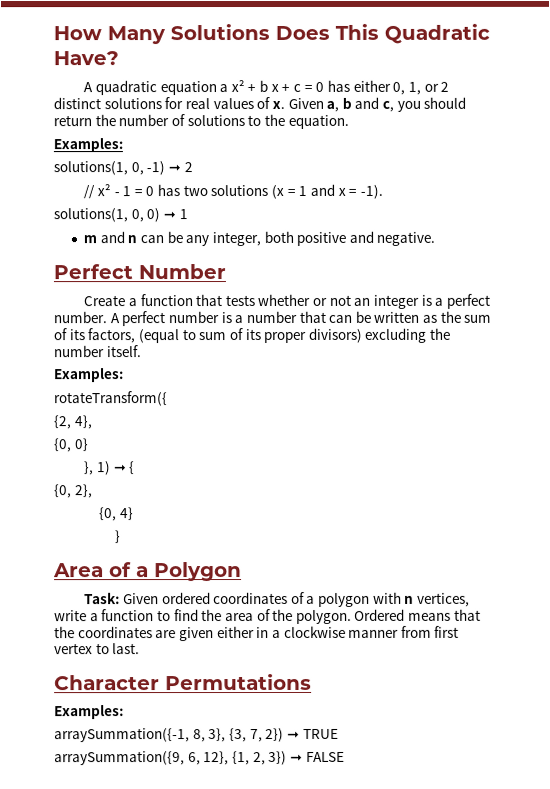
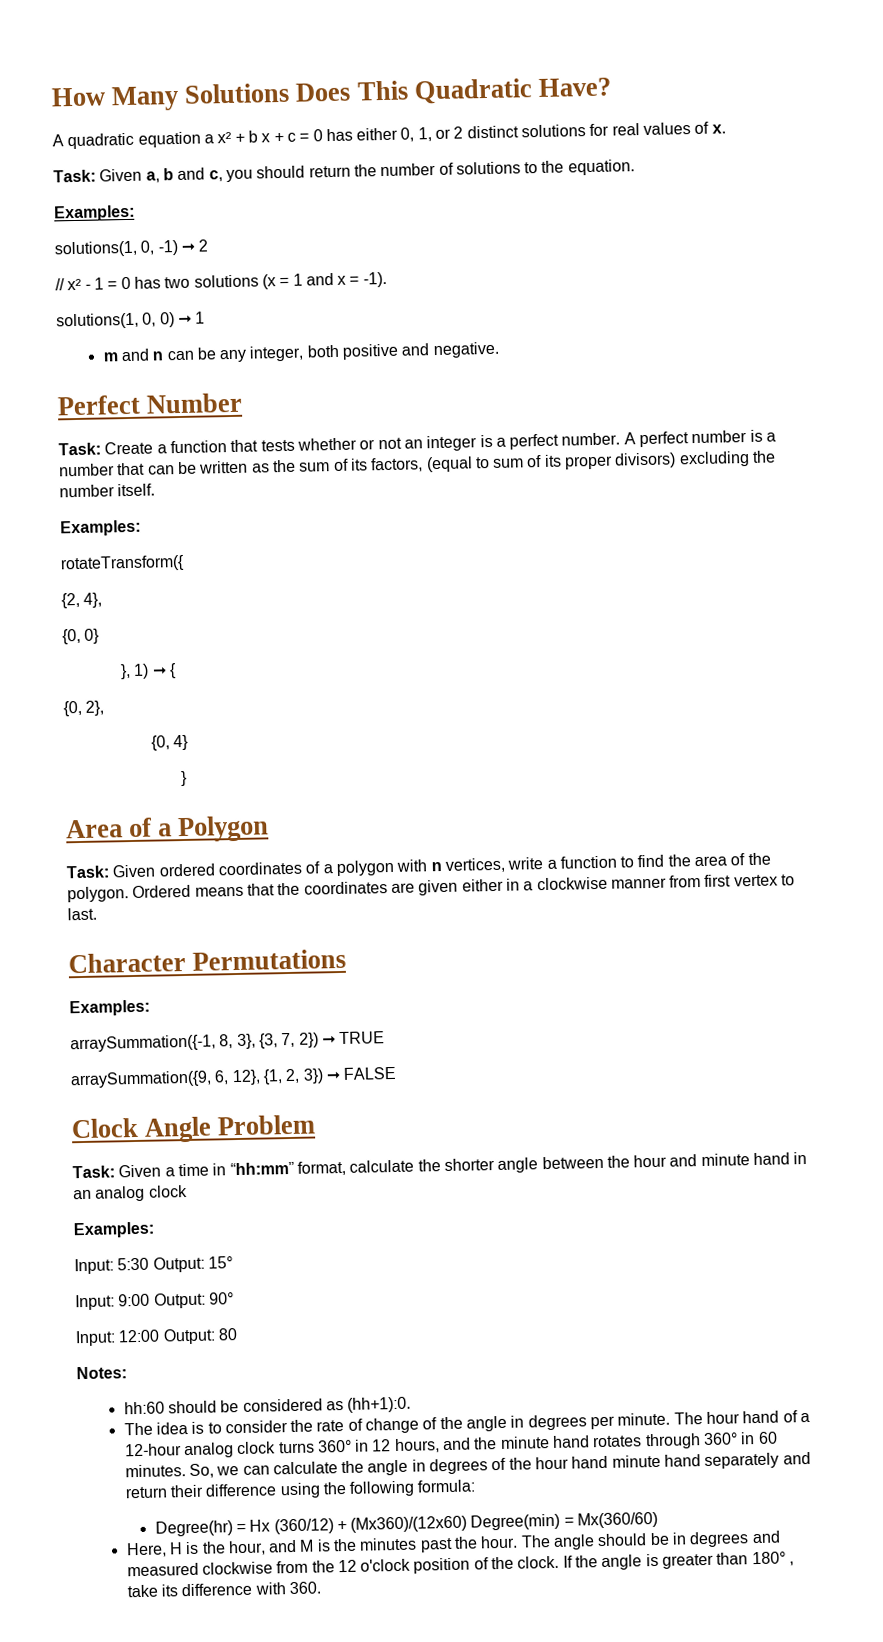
(285, 105) none -> [53,169,96,183] // Task:
(226, 272) none -> [58,442,101,456] Task:
(345, 756) none -> [71,1114,317,1143] [72,1151,808,1179] [73,1184,188,1202] [73,1221,154,1239] [74,1256,233,1275] [75,1292,234,1311] [75,1328,238,1347] [76,1366,127,1380] [123,1396,412,1415] [123,1410,810,1436] [124,1431,778,1459] [124,1451,811,1479] [124,1479,476,1499] [154,1511,659,1537] [125,1530,781,1558] [126,1551,795,1577] [126,1581,321,1598] // Clock Angle Problem // Task: Given a time in “hh:mm” format, calculate the shorter angle between the hour and minute hand in an analog clock // Examples: // Input: 5:30 Output: 15° // Input: 9:00 Output: 90° // Input: 12:00 Output: 80 // Notes: // hh:60 should be considered as (hh+1):0. // The idea is to consider the rate of change of the angle in degrees per minute. The hour hand of a 12-hour analog clock turns 360° in 12 hours, and the minute hand rotates through 360° in 60 minutes. So, we can calculate the angle in degrees of the hour hand minute hand separately and return their difference using the following formula: // Degree(hr) = Hx (360/12) + (Mx360)/(12x60) Degree(min) = Mx(360/60) // Here, H is the hour, and M is the minutes past the hour. The angle should be in degrees and measured clockwise from the 12 o'clock position of the clock. If the angle is greater than 180° , take its difference with 360.

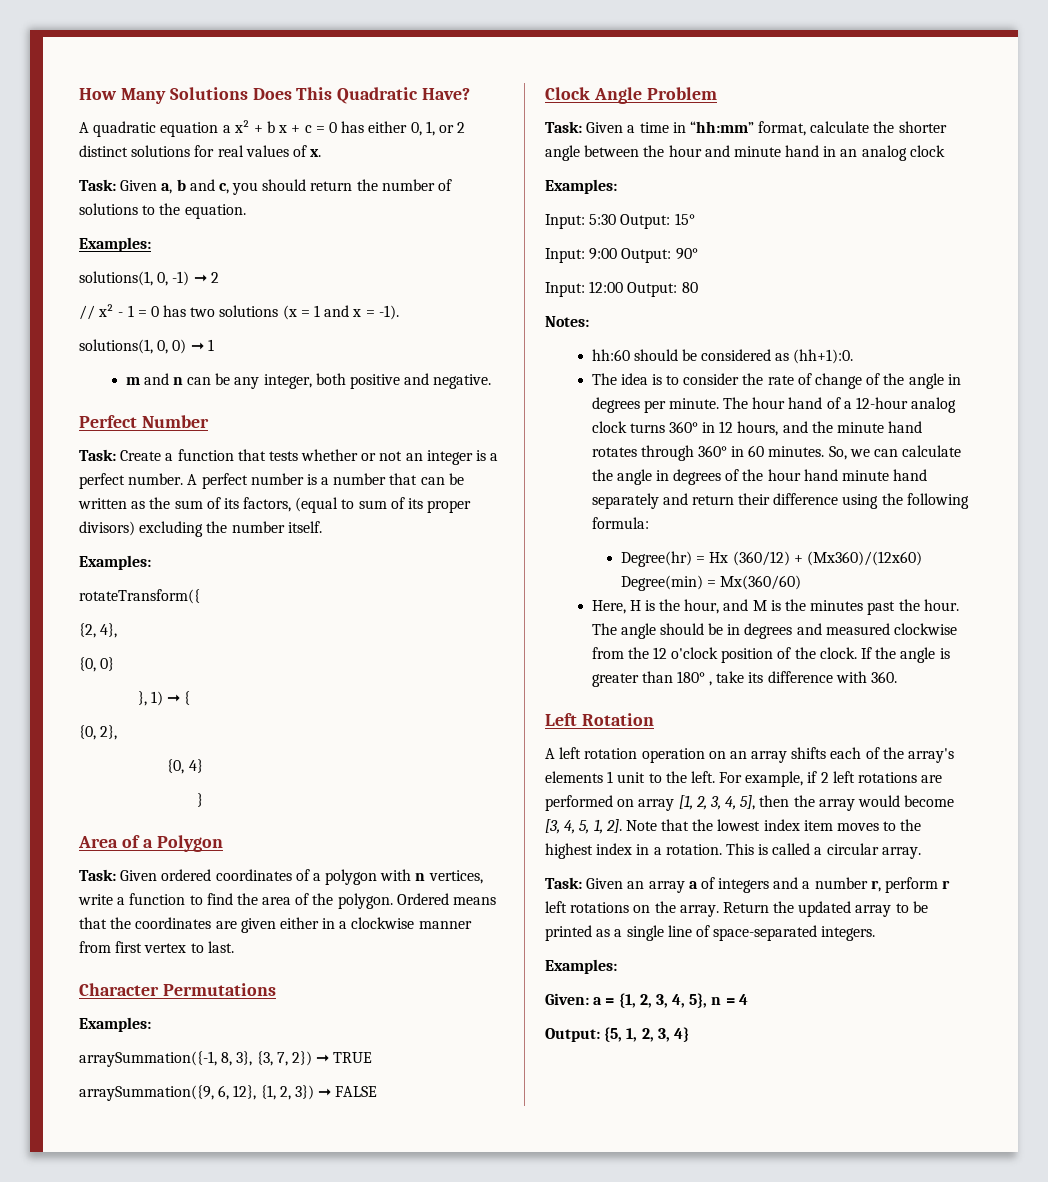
(321, 1588) none -> [545,713,654,726] [545,747,955,763] [545,771,943,787] [545,795,955,811] [545,819,922,834] [545,843,921,859] [545,877,951,893] [545,901,928,917] [545,925,876,941] [545,959,617,974] [545,993,748,1008] [545,1027,689,1042] // Left Rotation // A left rotation operation on an array shifts each of the array's elements 1 unit to the left. For example, if 2 left rotations are performed on array [1, 2, 3, 4, 5], then the array would become [3, 4, 5, 1, 2]. Note that the lowest index item moves to the highest index in a rotation. This is called a circular array. // Task: Given an array a of integers and a number r, perform r left rotations on the array. Return the updated array to be printed as a single line of space-separated integers. // Examples: // Given: a = {1, 2, 3, 4, 5}, n = 4 // Output: {5, 1, 2, 3, 4}

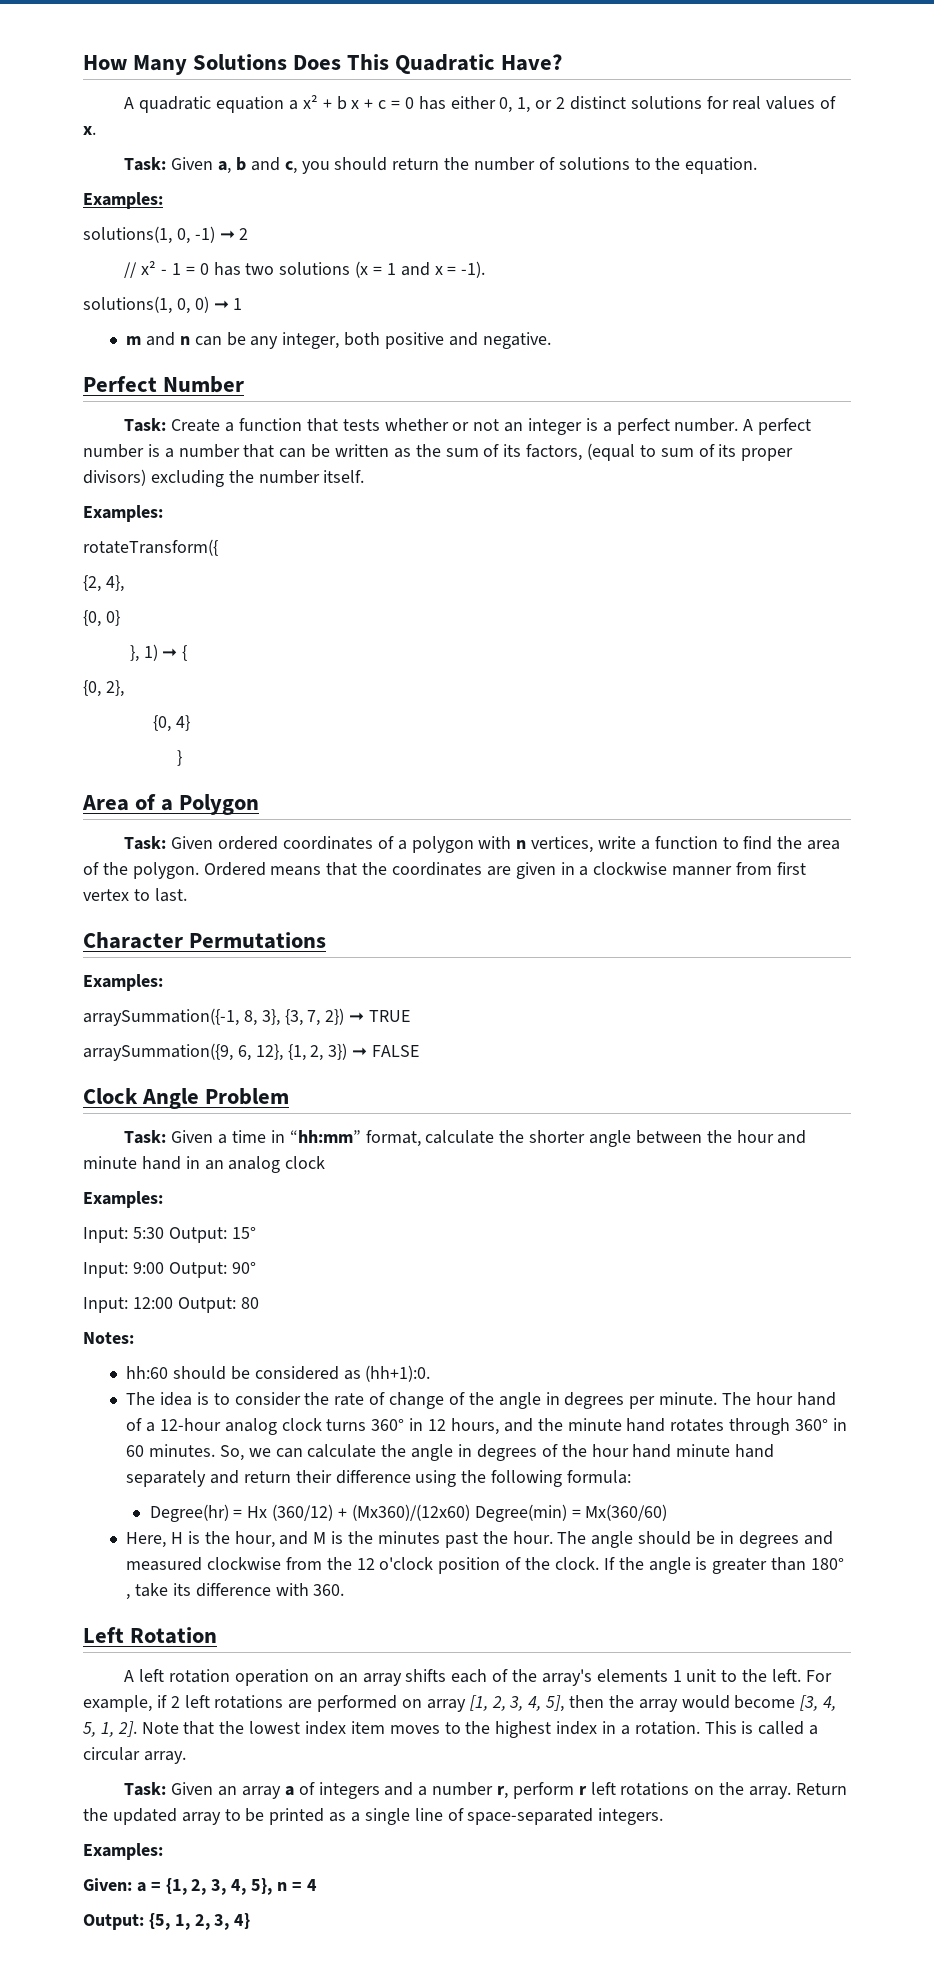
[279,917,319,929] either -> (556, 870) none

